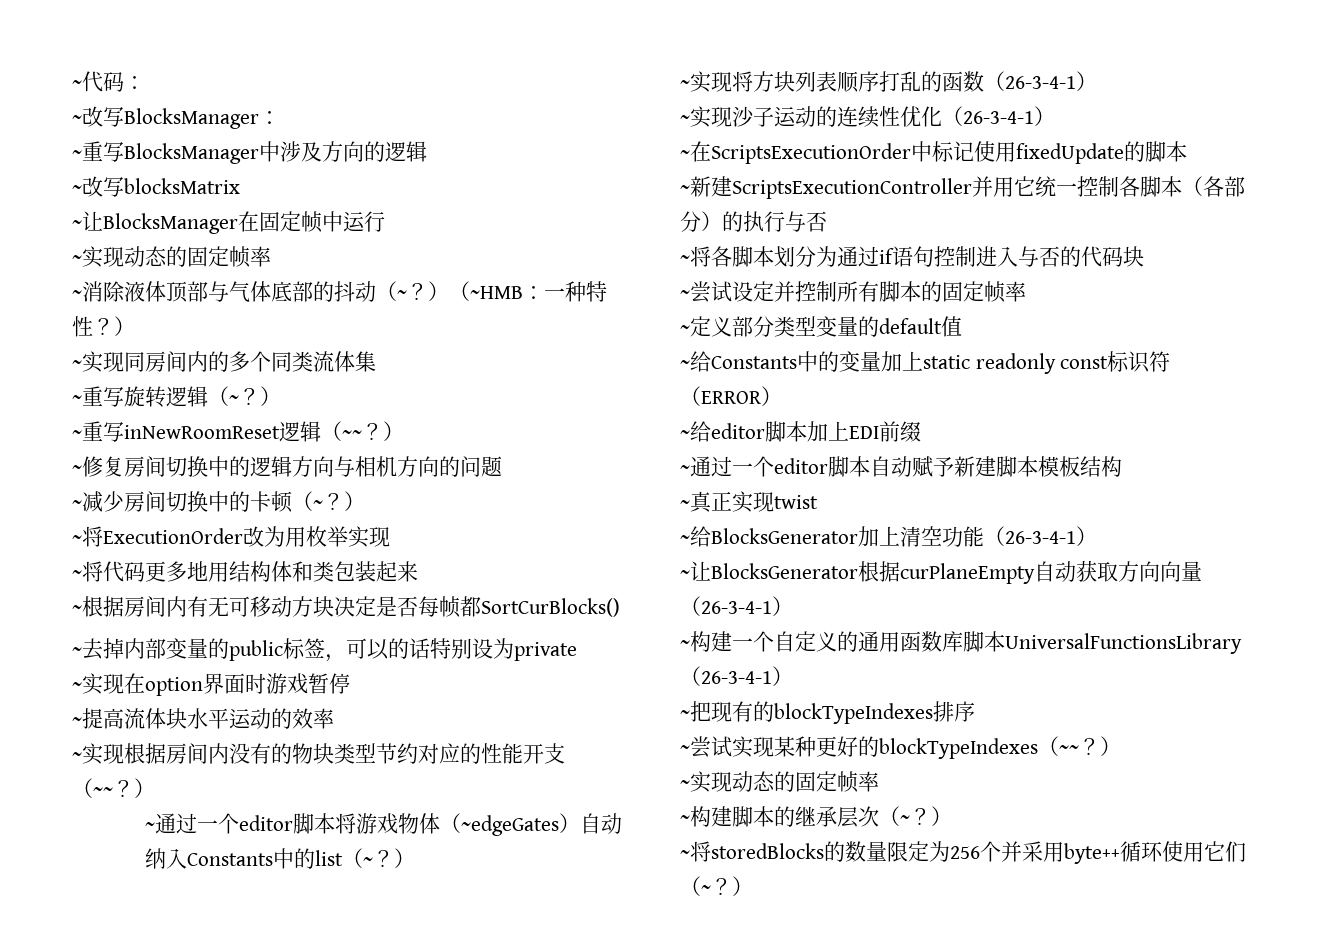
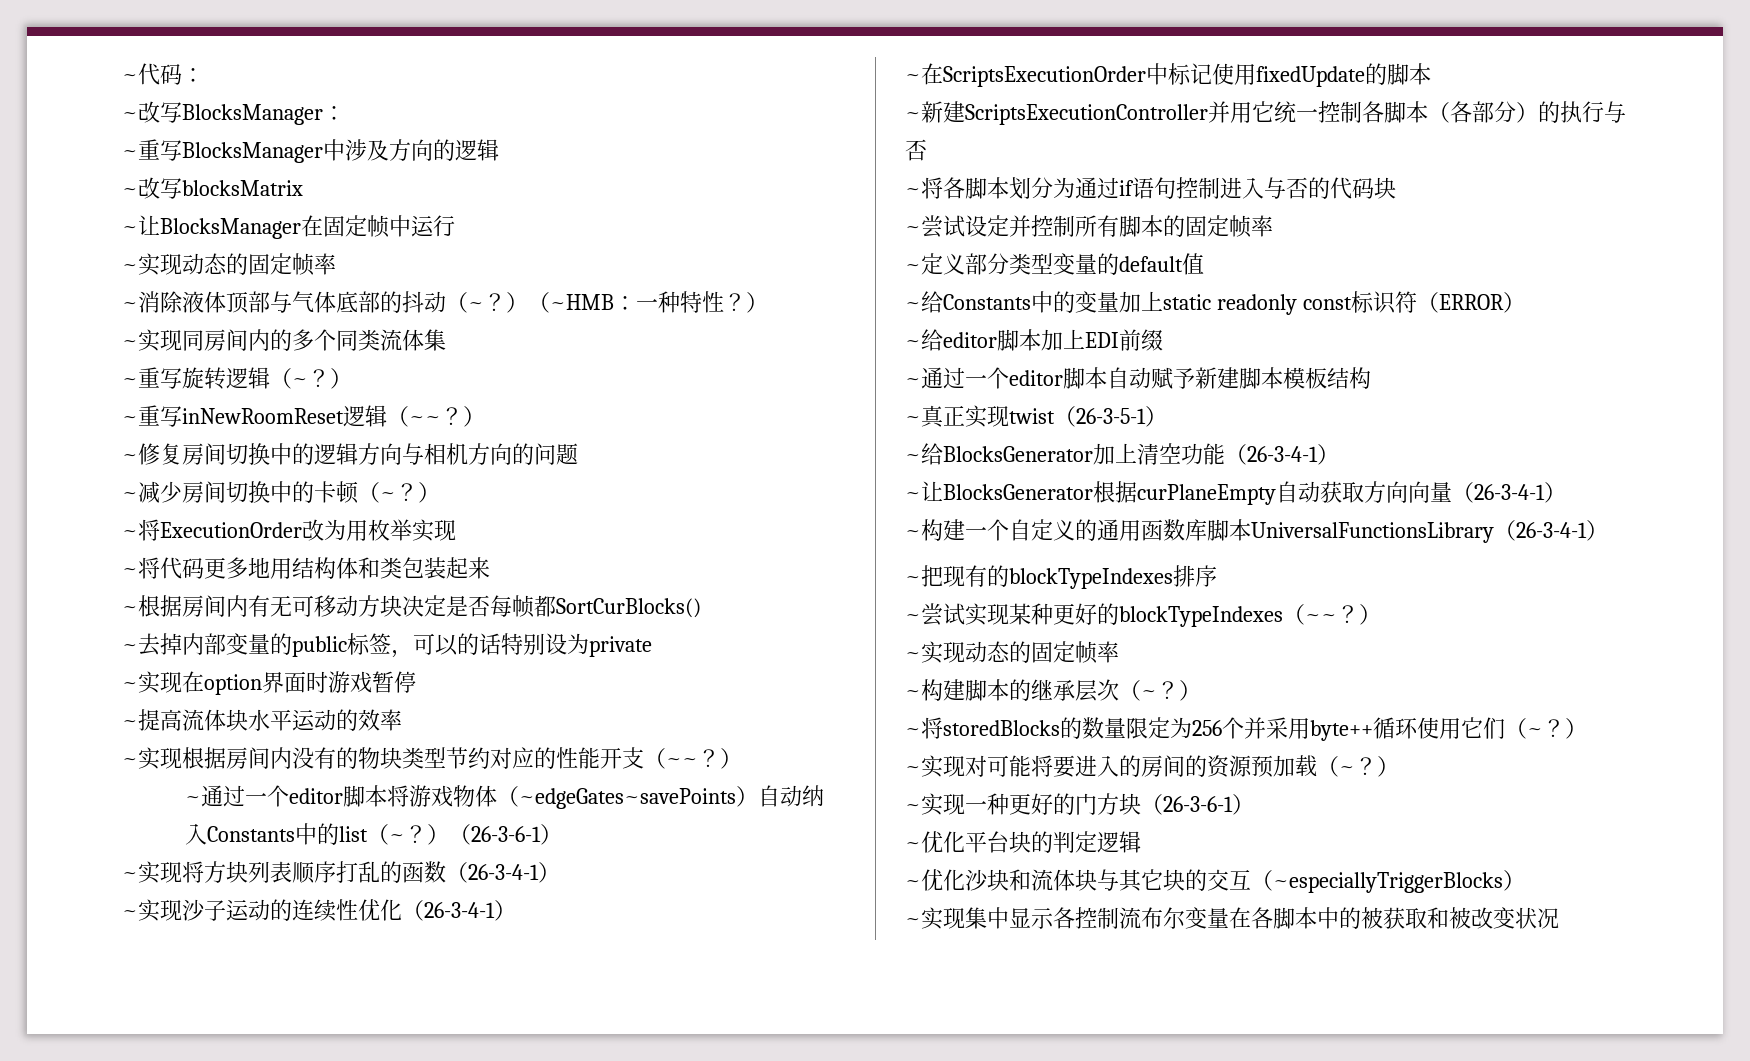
[461,815,560,836] ~edgeGates -> [518,788,736,809] ~edgeGates~savePoints
(416, 858) none -> [448,824,562,845] （26-3-6-1）
(818, 502) none -> [1054,406,1167,427] （26-3-5-1）
(753, 886) none -> [905,755,1399,778] [905,793,1254,816] [905,831,1141,853] [905,869,1525,893] [905,907,1559,930] // ~实现对可能将要进入的房间的资源预加载（~？） // ~实现一种更好的门方块（26-3-6-1） // ~优化平台块的判定逻辑 // ~优化沙块和流体块与其它块的交互（~especiallyTriggerBlocks） // ~实现集中显示各控制流布尔变量在各脚本中的被获取和被改变状况

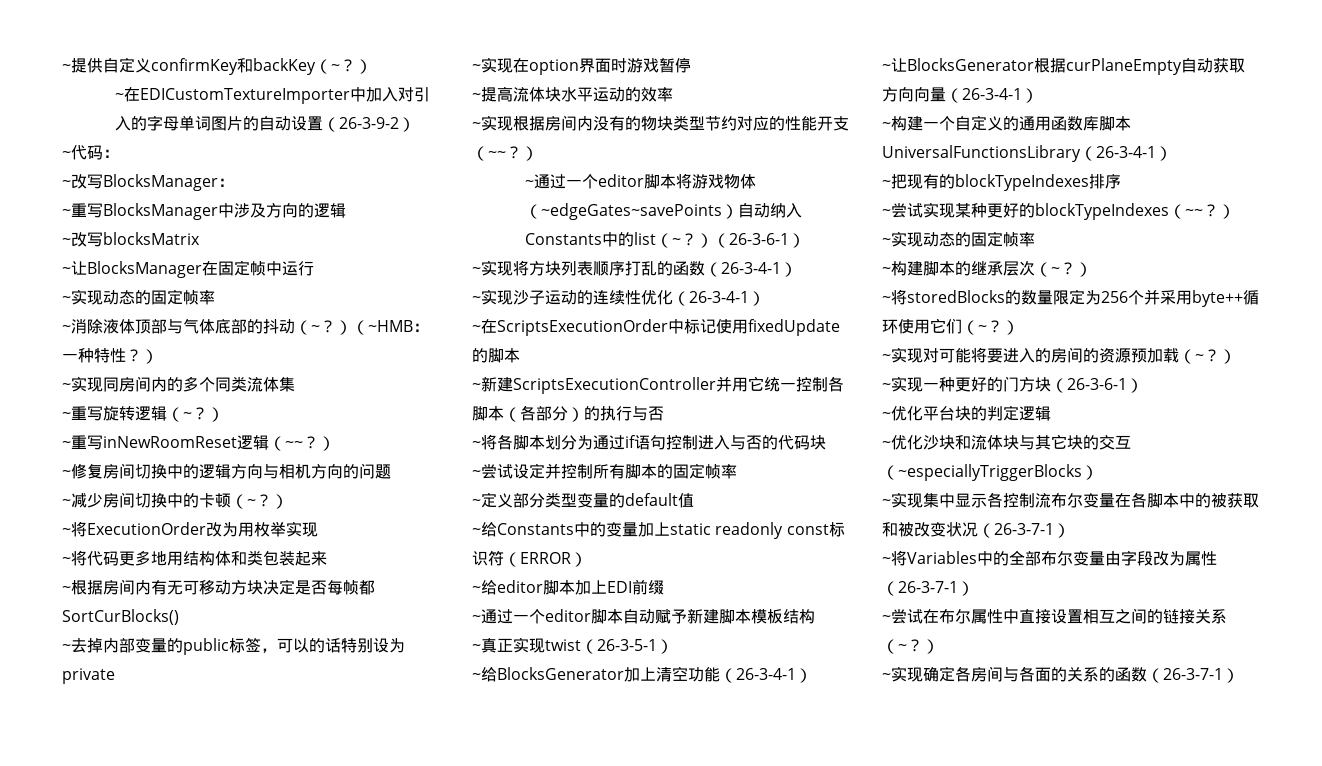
[122,74,138,82] ~ -> [62,57,372,75] [115,87,431,104] [115,115,416,132] [62,151,71,158] ~提供自定义confirmKey和backKey（~？） // ~在EDICustomTextureImporter中加入对引入的字母单词图片的自动设置（26-3-9-2） // ~
(1559, 918) none -> [978,523,1070,538] [882,550,1217,566] [882,581,974,596] [882,608,1227,624] [882,639,939,654] [882,666,1239,683] （26-3-7-1） // ~将Variables中的全部布尔变量由字段改为属性（26-3-7-1） // ~尝试在布尔属性中直接设置相互之间的链接关系（~？） // ~实现确定各房间与各面的关系的函数（26-3-7-1）

